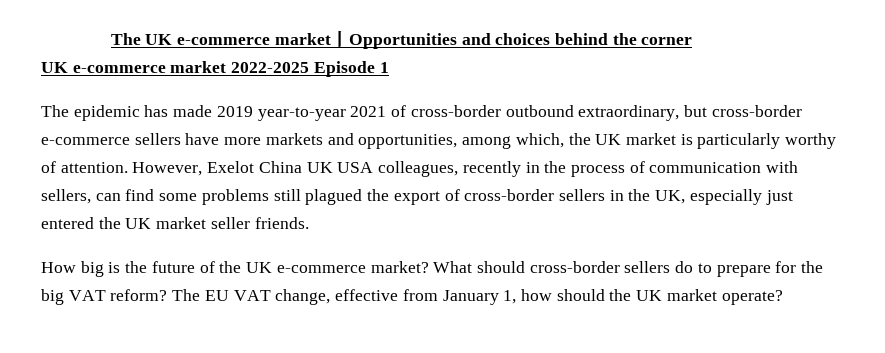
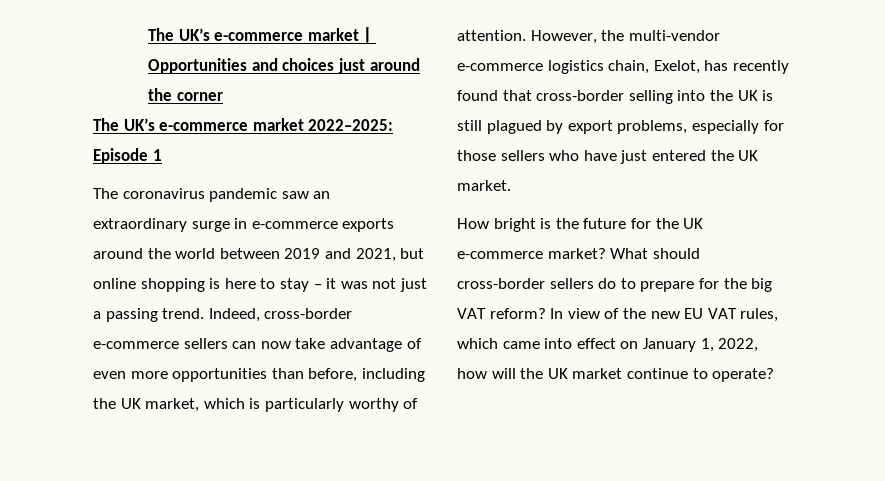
[110,33,173,45] The UK -> [148,28,210,41] The UK’s
[555,33,609,45] behind -> [338,58,420,74] just around
[41,61,310,73] UK e-commerce market 2022-2025 -> [93,118,394,131] The UK’s e-commerce market 2022–2025:
[73,105,802,121] [41,133,676,149] epidemic has made 2019 year-to-year 2021 of cross-border outbound extraordinary, but cross-border e-commerce sellers have more markets and opportunities, among which, the UK market -> [122,188,331,202] [93,218,395,232] [93,248,425,262] [93,278,427,292] [93,308,353,322] [93,338,422,352] [93,368,425,382] [93,398,245,412] coronavirus pandemic saw an extraordinary surge in e-commerce exports around the world between 2019 and 2021, but online shopping is here to stay – it was not just a passing trend. Indeed, cross-border e-commerce sellers can now take advantage of even more opportunities than before, including the UK market, which
[207,161,799,177] [41,189,762,205] Exelot China UK USA colleagues, recently in the process of communication with sellers, can find some problems still plagued the export of cross-border sellers in the UK, especially -> [601,30,720,41] [457,60,789,74] [457,90,774,104] [457,120,784,134] [457,150,617,161] the multi-vendor e-commerce logistics chain, Exelot, has recently found that cross-border selling into the UK is still plagued by export problems, especially for those sellers who have
[156,217,309,229] market seller friends. -> [457,180,511,191] market.
[80,261,104,277] big -> [493,218,536,232] bright
[199,261,215,273] of -> [630,218,651,229] for
[172,289,717,305] The EU VAT change, effective from January 1, how should the UK market -> [550,308,779,322] [457,338,759,352] [457,368,708,379] In view of the new EU VAT rules, which came into effect on January 1, 2022, how will the UK market continue to

